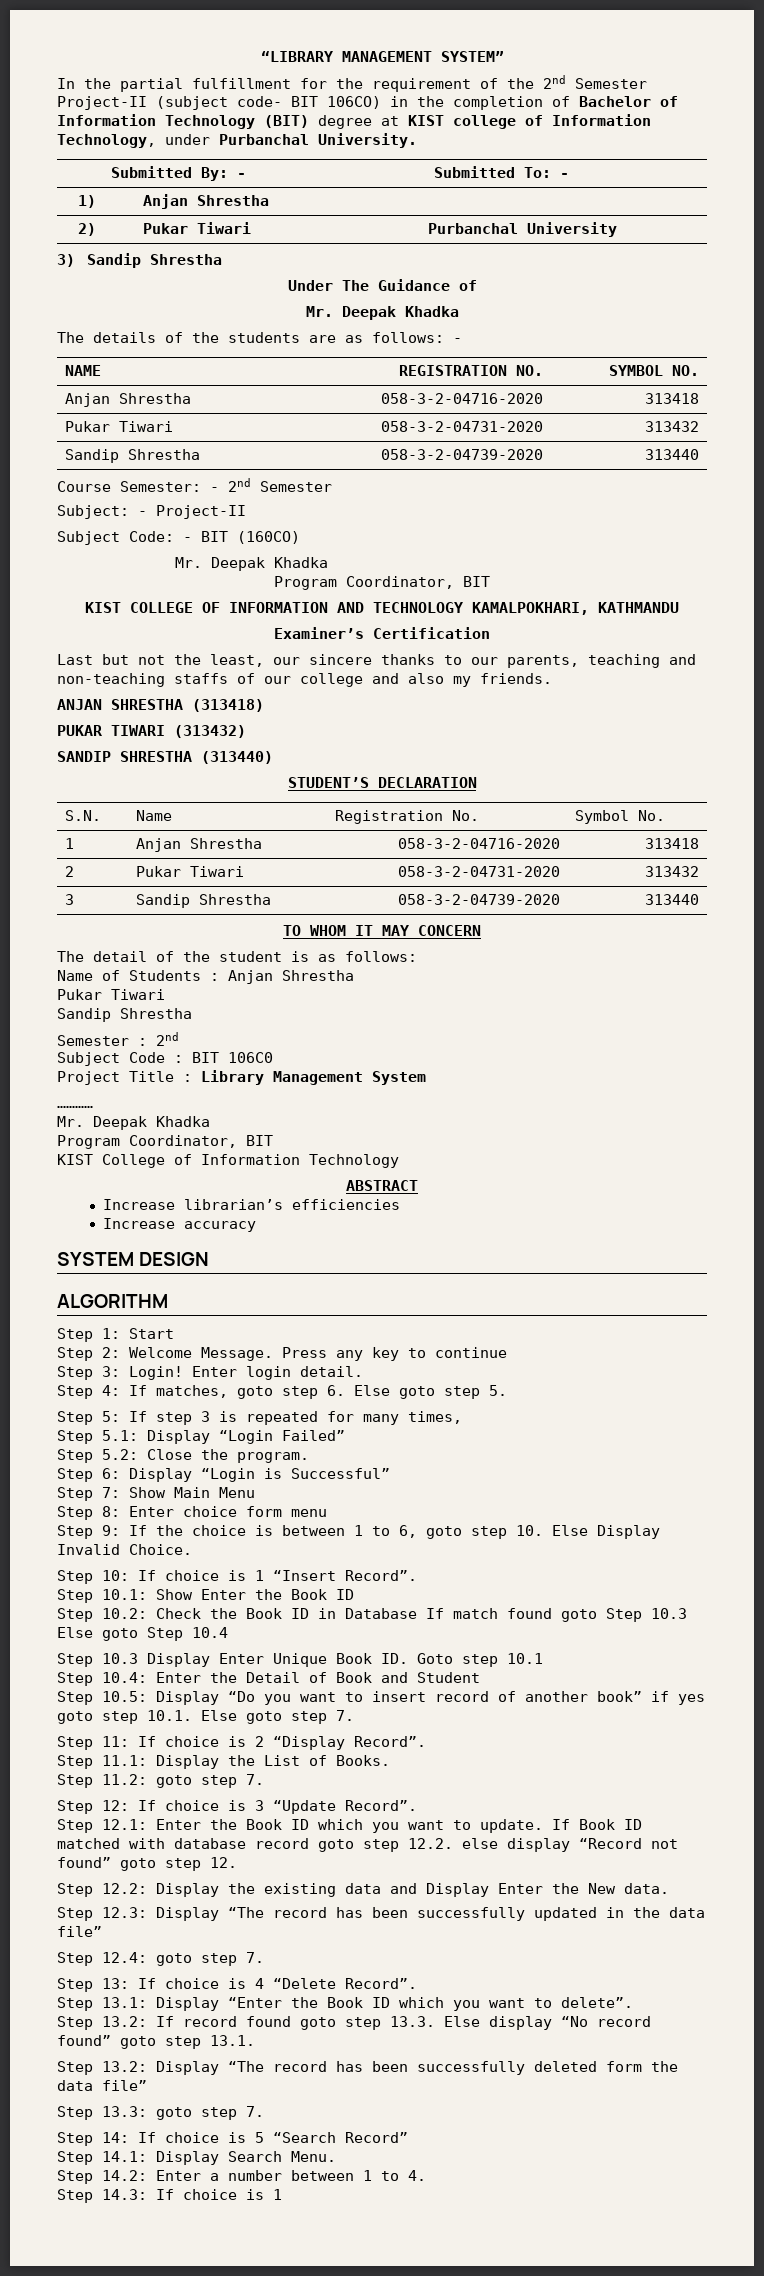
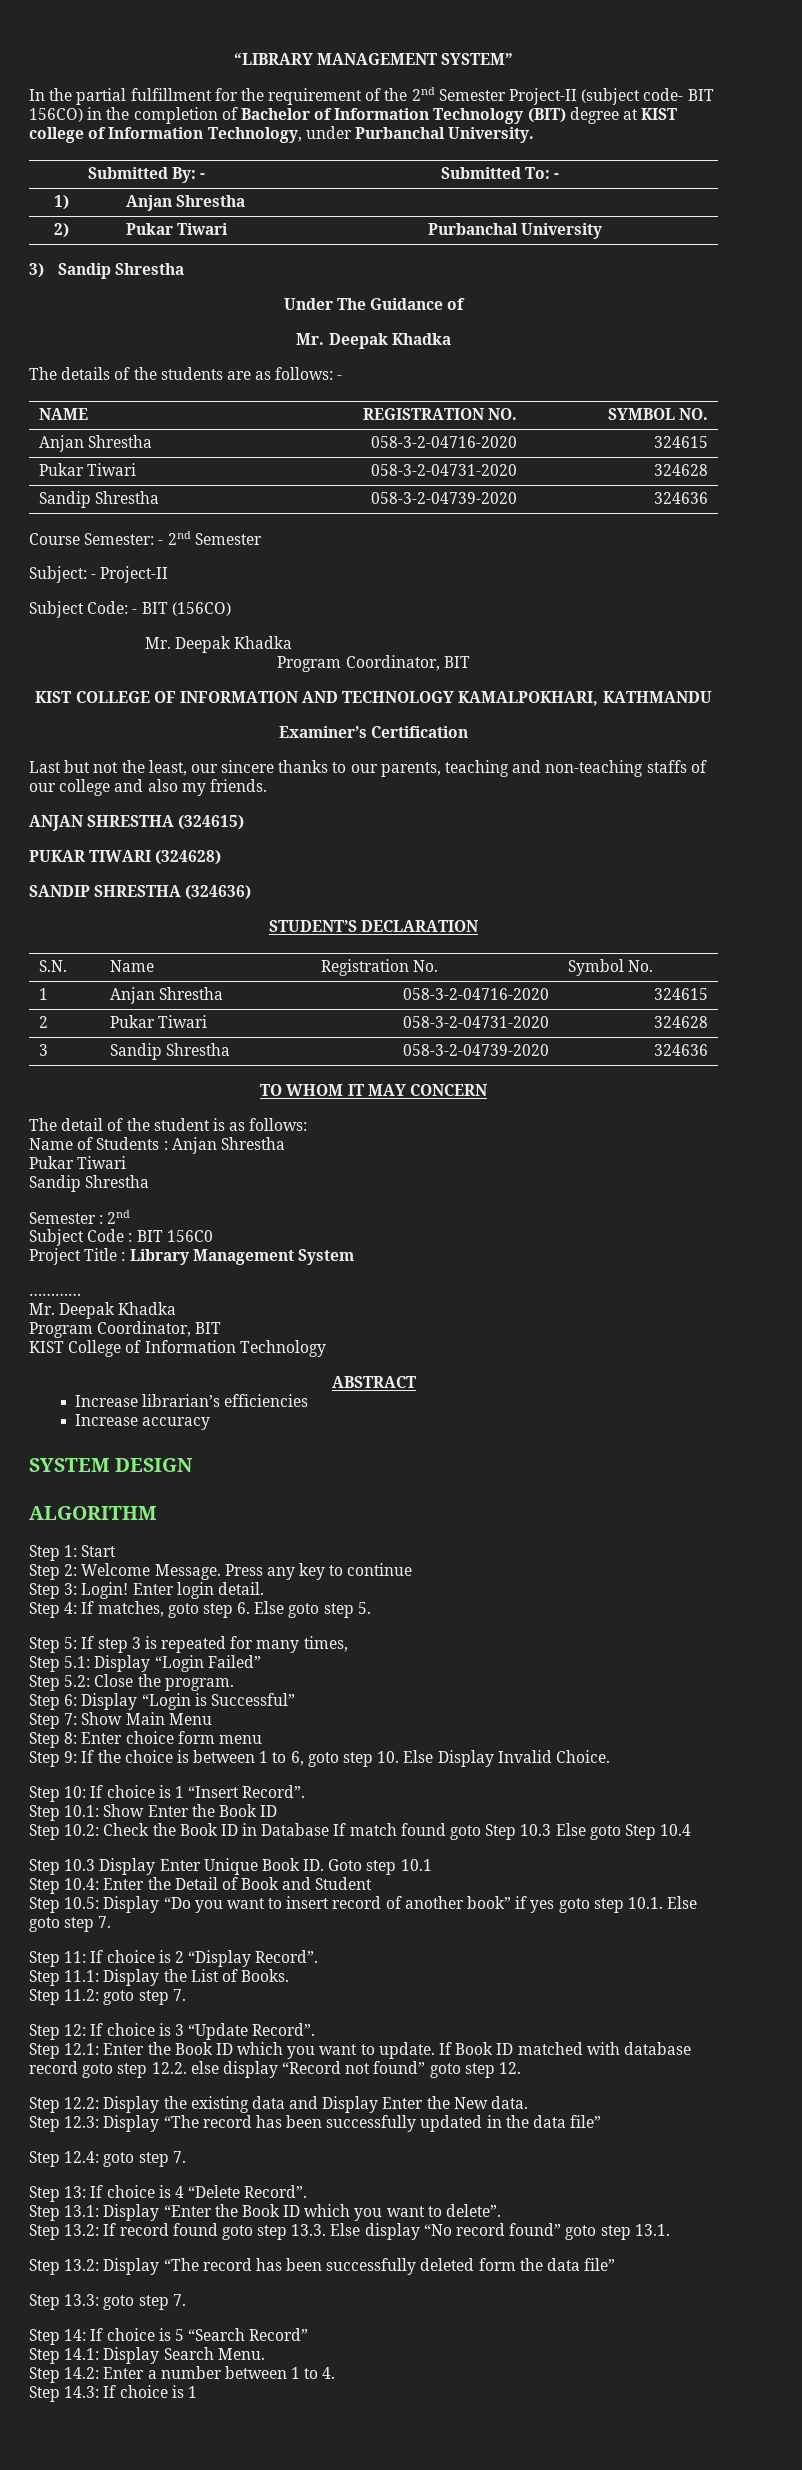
[327,96,381,109] 106CO) -> [29,108,83,122] 156CO)
[644,393,699,404] [65,421,174,432] [380,421,543,432] [644,421,699,432] [65,449,201,463] [380,449,543,460] [644,449,699,460] 313418 // Pukar Tiwari | 058-3-2-04731-2020 | 313432 // Sandip Shrestha | 058-3-2-04739-2020 | 313440 -> [654,436,709,448] [38,463,136,476] [371,464,518,476] [654,464,709,476] [38,491,159,508] [371,492,518,504] [654,492,709,504] 324615 // Pukar Tiwari | 058-3-2-04731-2020 | 324628 // Sandip Shrestha | 058-3-2-04739-2020 | 324636
[237,531,300,544] (160CO) -> [171,602,231,616] (156CO)
[192,699,264,712] (313418) -> [178,815,245,830] (324615)
[174,725,246,738] (313432) -> [155,850,222,865] (324628)
[201,751,273,764] (313440) -> [185,885,252,900] (324636)
[644,838,699,849] 313418 -> [654,988,709,1000] 324615
[644,866,699,877] 313432 -> [654,1016,709,1028] 324628
[644,894,699,905] 313440 -> [654,1044,709,1056] 324636
[228,1052,273,1063] 106C0 -> [166,1230,213,1242] 156C0

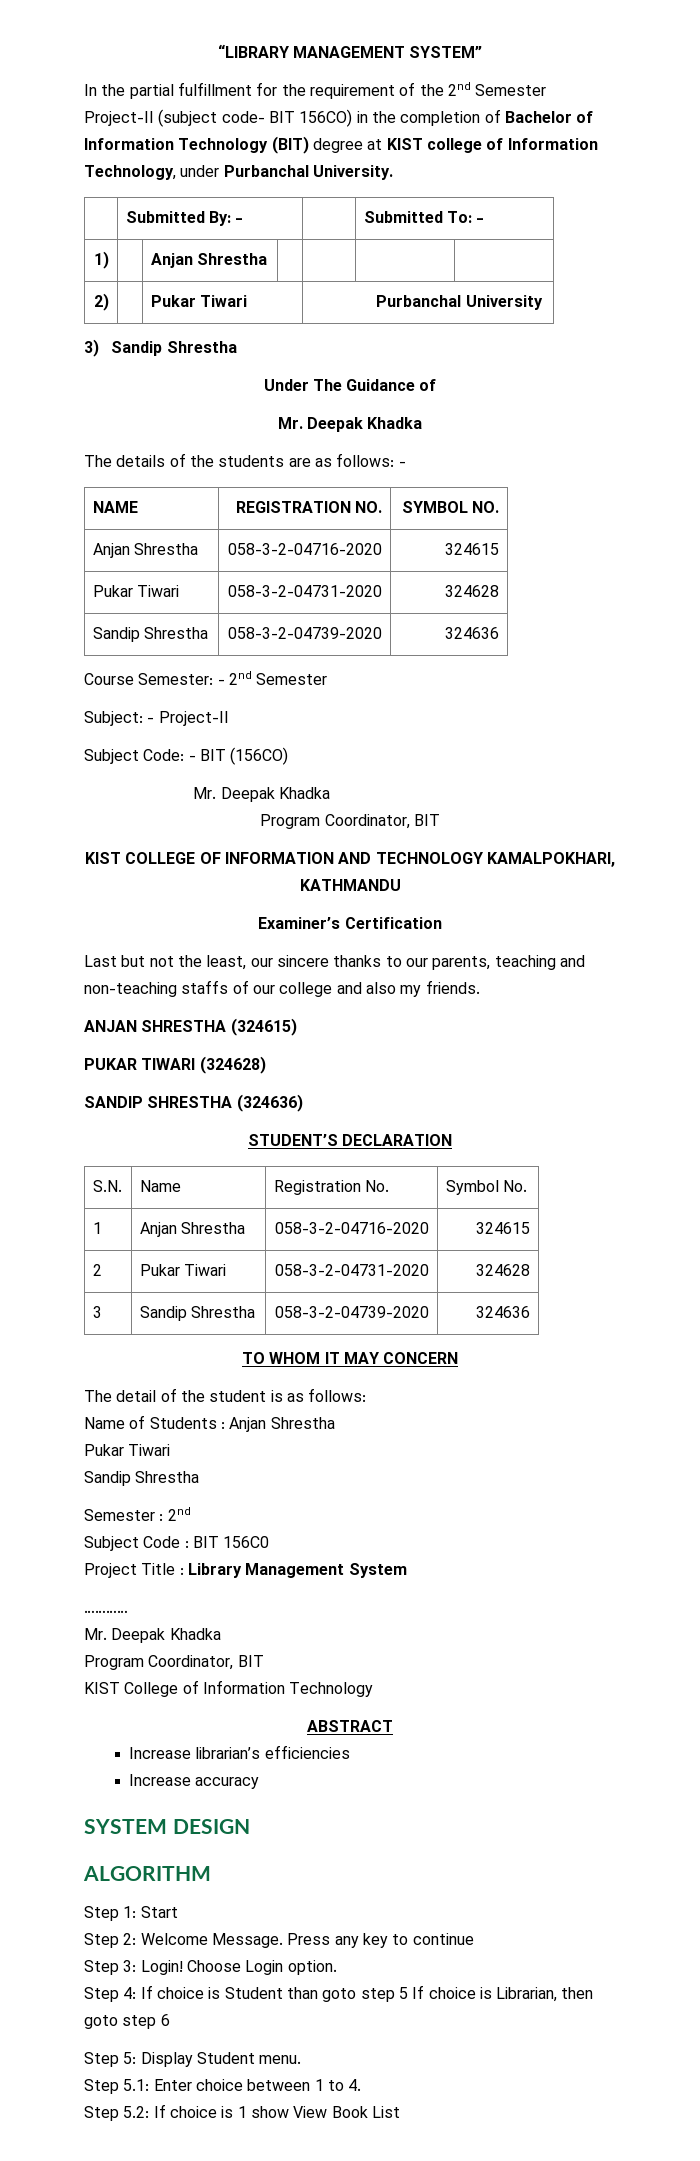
[132,1582,264,1599] Enter login detail. -> [186,1960,337,1975] Choose Login option.
[97,1601,371,1618] matches, goto step 6. Else goto step 5. -> [156,1985,594,2002] [84,2014,170,2029] choice is Student than goto step 5 If choice is Librarian, then goto step 6
[81,1636,348,1653] [29,1655,261,1672] [29,1674,234,1691] [29,1693,295,1710] [29,1712,212,1729] [29,1731,262,1748] [29,1750,610,1767] [29,1785,306,1802] [29,1804,278,1821] [29,1823,692,1840] [29,1858,432,1875] [29,1877,373,1894] [29,1896,698,1913] [29,1916,112,1932] [29,1950,319,1967] [29,1969,290,1986] [29,1989,186,2005] [29,2023,316,2040] [29,2042,691,2059] [29,2061,522,2078] [29,2096,529,2113] [29,2115,602,2132] [29,2151,186,2167] [29,2185,308,2202] [29,2204,502,2221] [29,2223,670,2240] [29,2258,616,2275] [29,2294,186,2310] [29,2328,309,2345] [29,2347,265,2364] [29,2366,222,2383] If step 3 is repeated for many times, // Step 5.1: Display “Login Failed” // Step 5.2: Close the program. // Step 6: Display “Login is Successful” // Step 7: Show Main Menu // Step 8: Enter choice form menu // Step 9: If the choice is between 1 to 6, goto step 10. Else Display Invalid Choice. // Step 10: If choice is 1 “Insert Record”. // Step 10.1: Show Enter the Book ID // Step 10.2: Check the Book ID in Database If match found goto Step 10.3 Else goto Step 10.4 // Step 10.3 Display Enter Unique Book ID. Goto step 10.1 // Step 10.4: Enter the Detail of Book and Student // Step 10.5: Display “Do you want to insert record of another book” if yes goto step 10.1. Else goto step 7. // Step 11: If choice is 2 “Display Record”. // Step 11.1: Display the List of Books. // Step 11.2: goto step 7. // Step 12: If choice is 3 “Update Record”. // Step 12.1: Enter the Book ID which you want to update. If Book ID matched with database record goto step 12.2. else display “Record not found” goto step 12. // Step 12.2: Display the existing data and Display Enter the New data. // Step 12.3: Display “The record has been successfully updated in the data file” // Step 12.4: goto step 7. // Step 13: If choice is 4 “Delete Record”. // Step 13.1: Display “Enter the Book ID which you want to delete”. // Step 13.2: If record found goto step 13.3. Else display “No record found” goto step 13.1. // Step 13.2: Display “The record has been successfully deleted form the data file” // Step 13.3: goto step 7. // Step 14: If choice is 5 “Search Record” // Step 14.1: Display Search Menu. // Step 14.2: Enter a number -> [140,2052,302,2067] [84,2079,243,2094] Display Student menu. // Step 5.1: Enter choice
[64,2385,197,2398] 14.3: If choice is 1 -> [123,2104,400,2118] 5.2: If choice is 1 show View Book List

